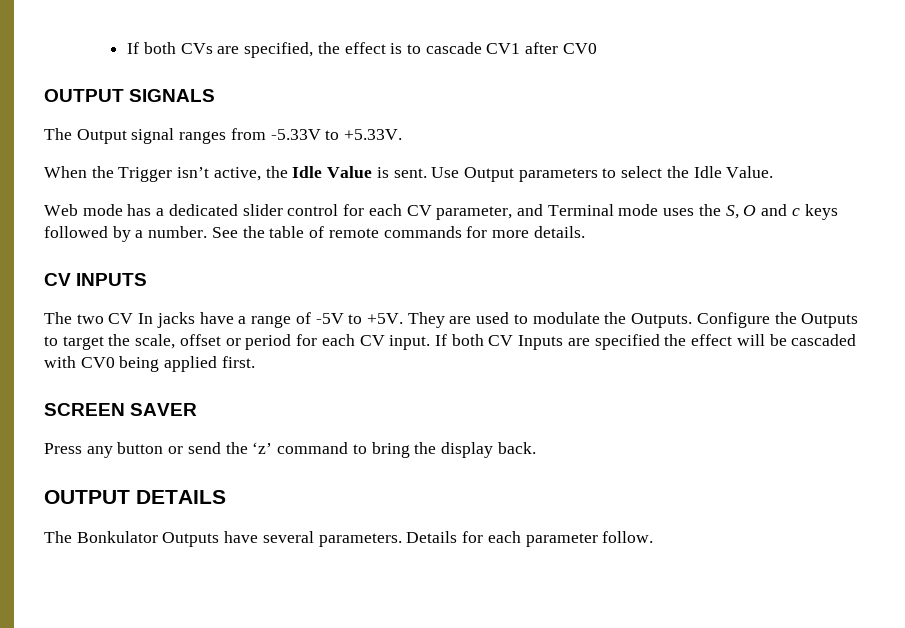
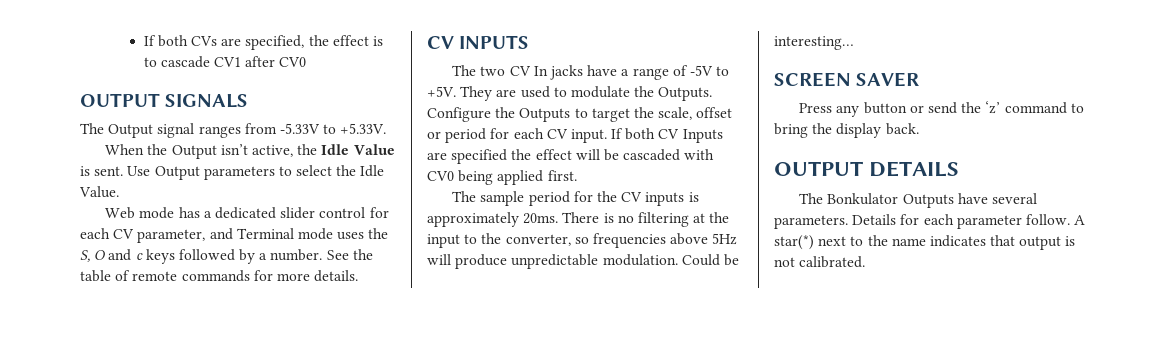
[118,167,173,182] Trigger -> [171,145,217,159] Output
(255, 362) none -> [452,191,699,206] [427,212,730,227] [427,233,738,248] [427,254,739,269] [774,36,854,50] // The sample period for the CV inputs is approximately 20ms. There is no filtering at the input to the converter, so frequencies above 5Hz will produce unpredictable modulation. Could be interesting…
(654, 537) none -> [1074,215,1086,225] [774,235,1076,250] [774,256,866,268] A star(*) next to the name indicates that output is not calibrated.

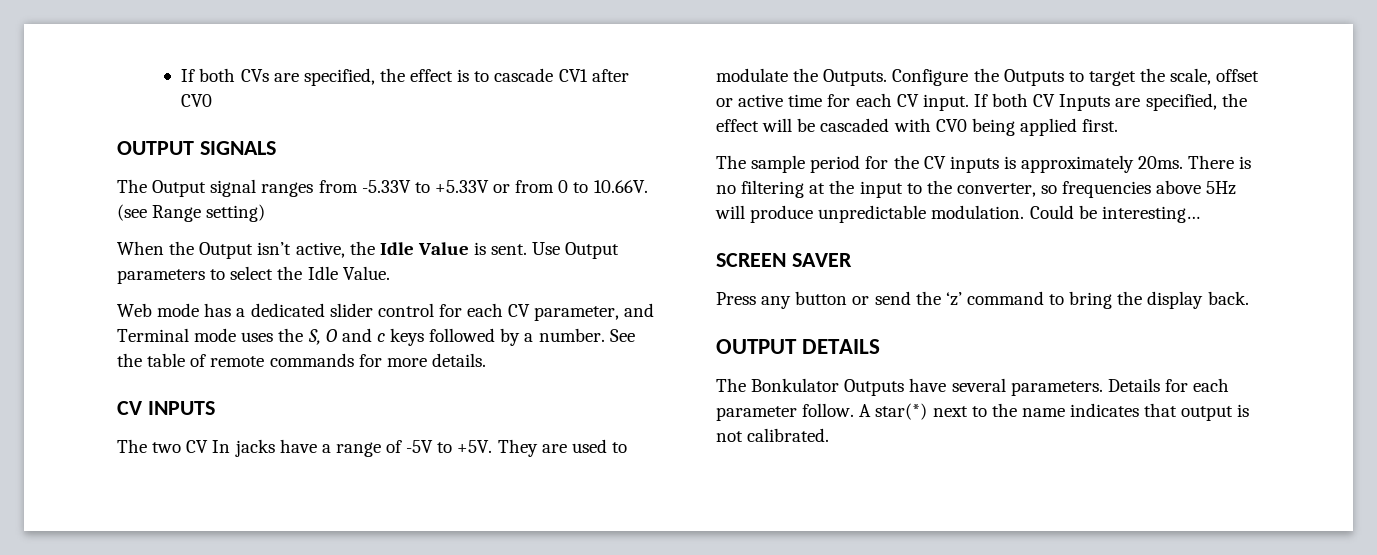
[340,123,387,134] +5.33V. -> [434,180,648,193] [117,204,266,222] +5.33V or from 0 to 10.66V. (see Range setting)
[445,128,487,143] period -> [738,94,823,107] active time
[451,149,508,164] specified -> [1145,93,1217,111] specified,

